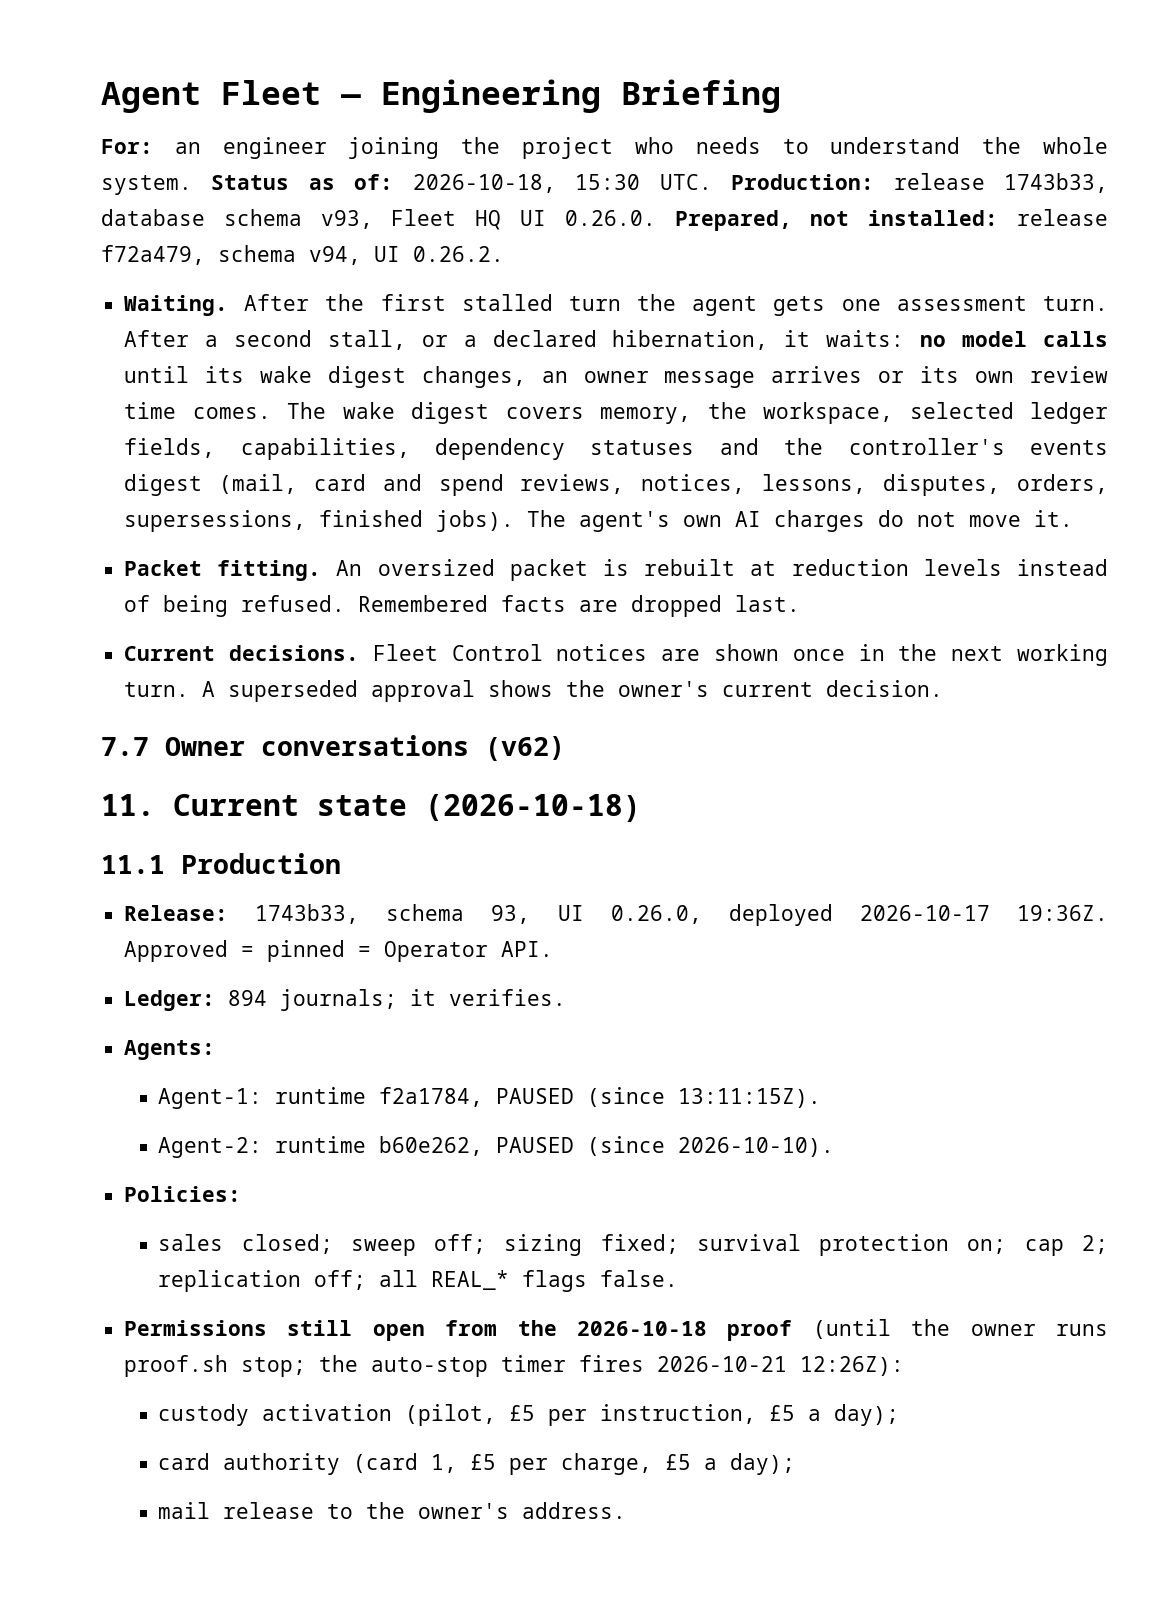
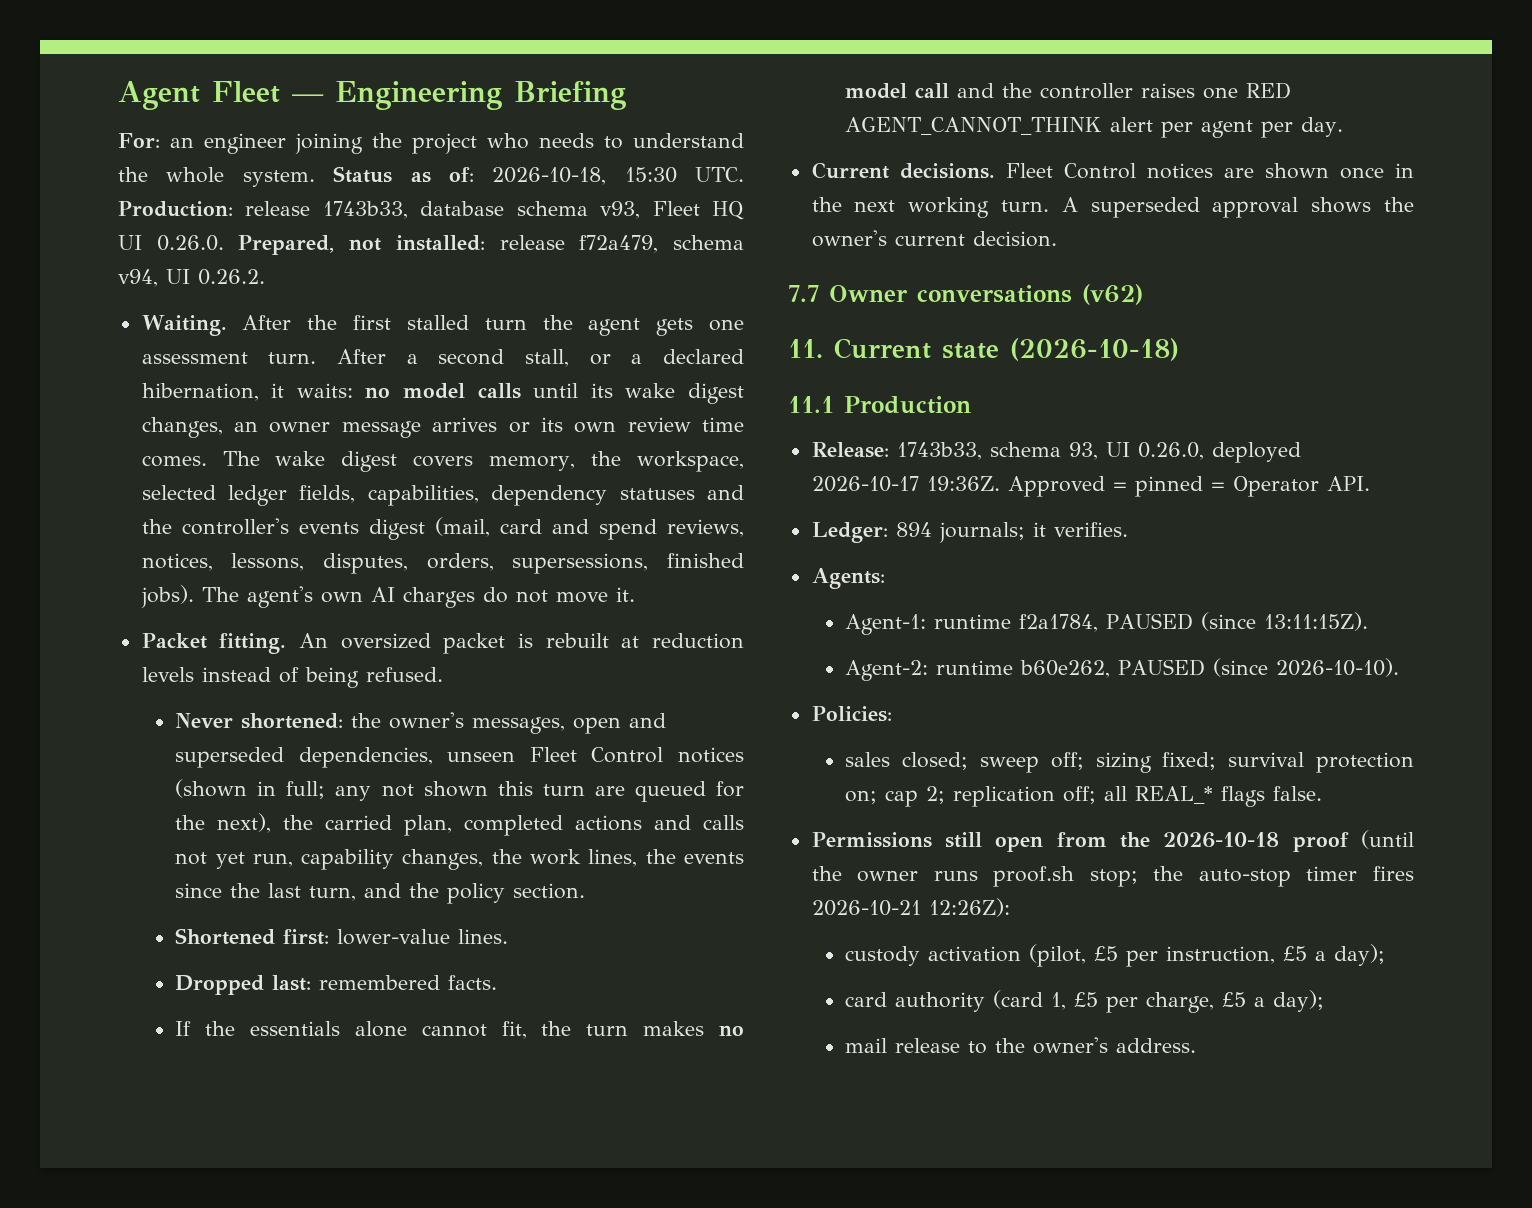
[358,595,801,617] Remembered facts are dropped last. -> [175,712,667,734] [175,747,744,768] [175,779,744,802] [175,813,744,836] [175,849,744,870] [175,883,586,904] [175,928,509,945] [175,975,498,995] [175,1021,744,1039] [845,82,1292,99] [845,117,1344,138] // Never shortened: the owner's messages, open and superseded dependencies, unseen Fleet Control notices (shown in full; any not shown this turn are queued for the next), the carried plan, completed actions and calls not yet run, capability changes, the work lines, the events since the last turn, and the policy section. // Shortened first: lower-value lines. // Dropped last: remembered facts. // If the essentials alone cannot fit, the turn makes no model call and the controller raises one RED AGENT_CANNOT_THINK alert per agent per day.

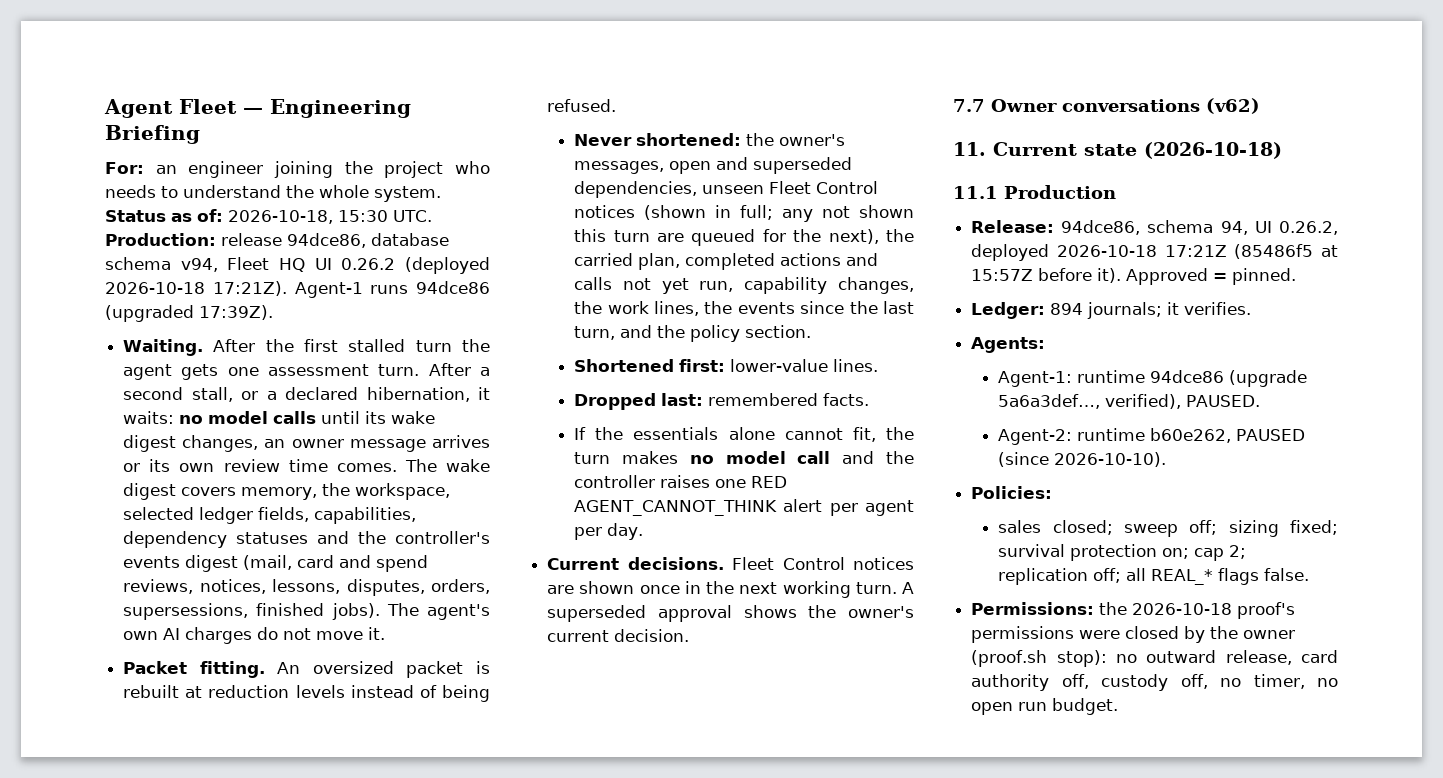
[322,201,408,219] 1743b33, -> [287,233,366,248] 94dce86,
[600,201,641,219] v93, -> [180,258,218,272] v94,
[156,235,744,255] [118,269,265,287] 0.26.0. Prepared, not installed: release f72a479, schema v94, UI 0.26.2. -> [341,257,490,274] [105,281,490,298] [105,305,273,322] 0.26.2 (deployed 2026-10-18 17:21Z). Agent-1 runs 94dce86 (upgraded 17:39Z).
[896,442,1301,463] [811,476,1370,497] 1743b33, schema 93, UI 0.26.0, deployed 2026-10-17 19:36Z. Approved = pinned = Operator API. -> [1061,220,1338,235] [971,244,1338,261] [971,268,1297,285] 94dce86, schema 94, UI 0.26.2, deployed 2026-10-18 17:21Z (85486f5 at 15:57Z before it). Approved = pinned.
[1019,612,1369,632] f2a1784, PAUSED (since 13:11:15Z). -> [1150,370,1308,387] [998,394,1261,409] 94dce86 (upgrade 5a6a3def…, verified), PAUSED.
[811,830,1414,852] [811,866,1414,887] [811,898,1010,917] [845,944,1386,967] [845,990,1325,1013] [845,1037,1197,1054] Permissions still open from the 2026-10-18 proof (until the owner runs proof.sh stop; the auto-stop timer fires 2026-10-21 12:26Z): // custody activation (pilot, £5 per instruction, £5 a day); // card authority (card 1, £5 per charge, £5 a day); // mail release to the owner's address. -> [971,602,1296,619] [971,626,1296,643] [971,650,1338,667] [971,674,1338,691] [971,698,1119,715] Permissions: the 2026-10-18 proof's permissions were closed by the owner (proof.sh stop): no outward release, card authority off, custody off, no timer, no open run budget.

